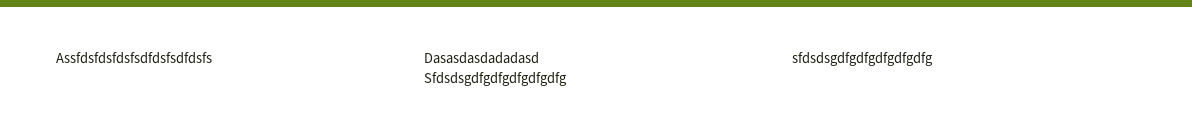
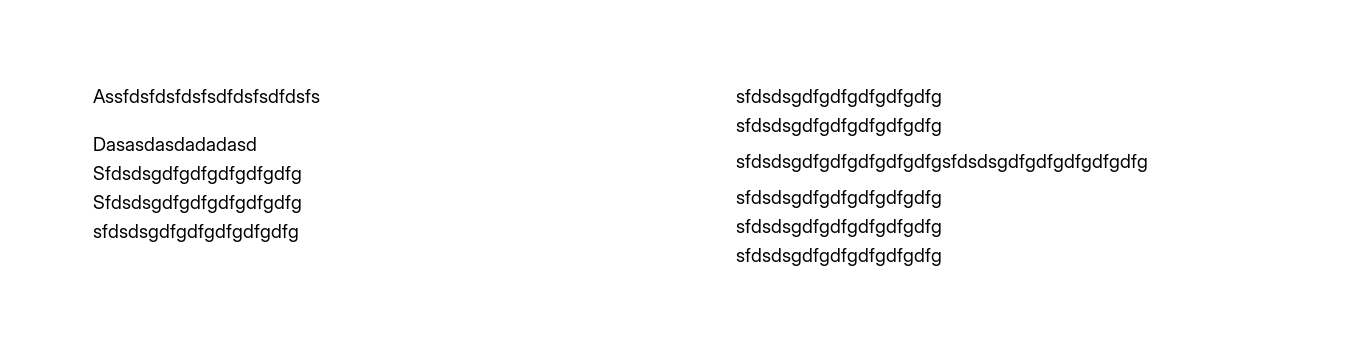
[792,52,933,66] // sfdsdsgdfgdfgdfgdfgdfg -> [93,195,302,213] [93,224,299,242] [736,89,942,107] [736,118,942,136] [736,154,1148,172] [736,190,942,208] [736,219,942,237] [736,248,942,266] // Sfdsdsgdfgdfgdfgdfgdfg // sfdsdsgdfgdfgdfgdfgdfg // sfdsdsgdfgdfgdfgdfgdfg // sfdsdsgdfgdfgdfgdfgdfg // sfdsdsgdfgdfgdfgdfgdfgsfdsdsgdfgdfgdfgdfgdfg // sfdsdsgdfgdfgdfgdfgdfg // sfdsdsgdfgdfgdfgdfgdfg // sfdsdsgdfgdfgdfgdfgdfg

